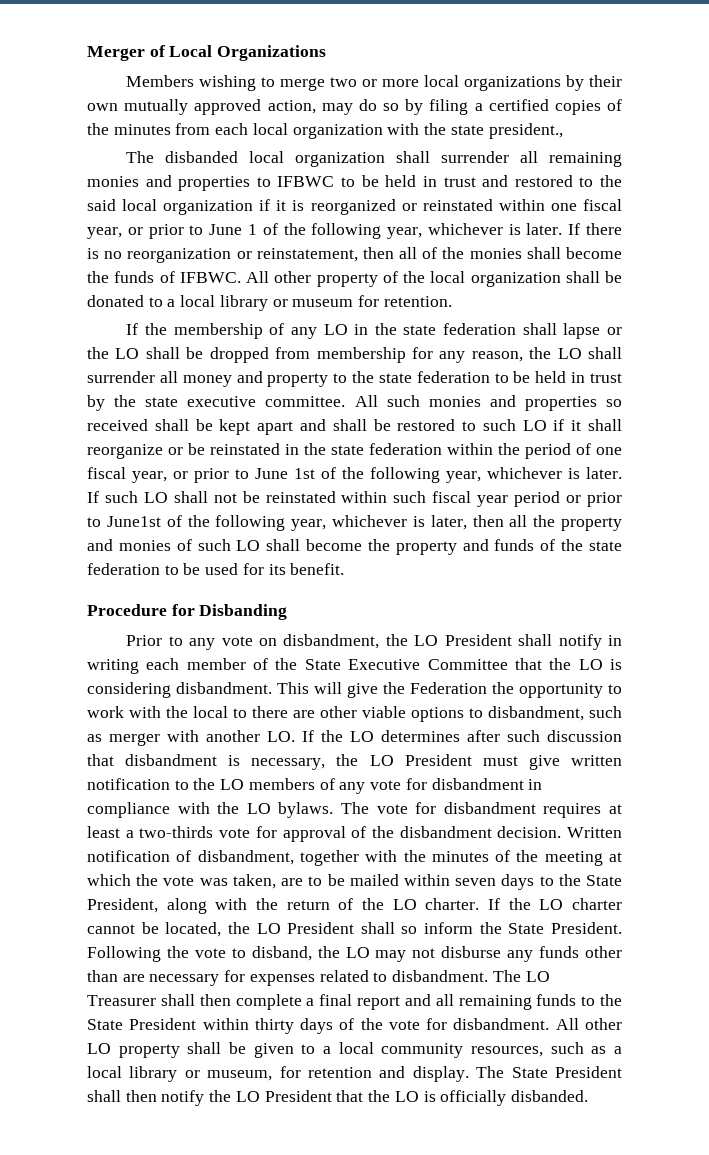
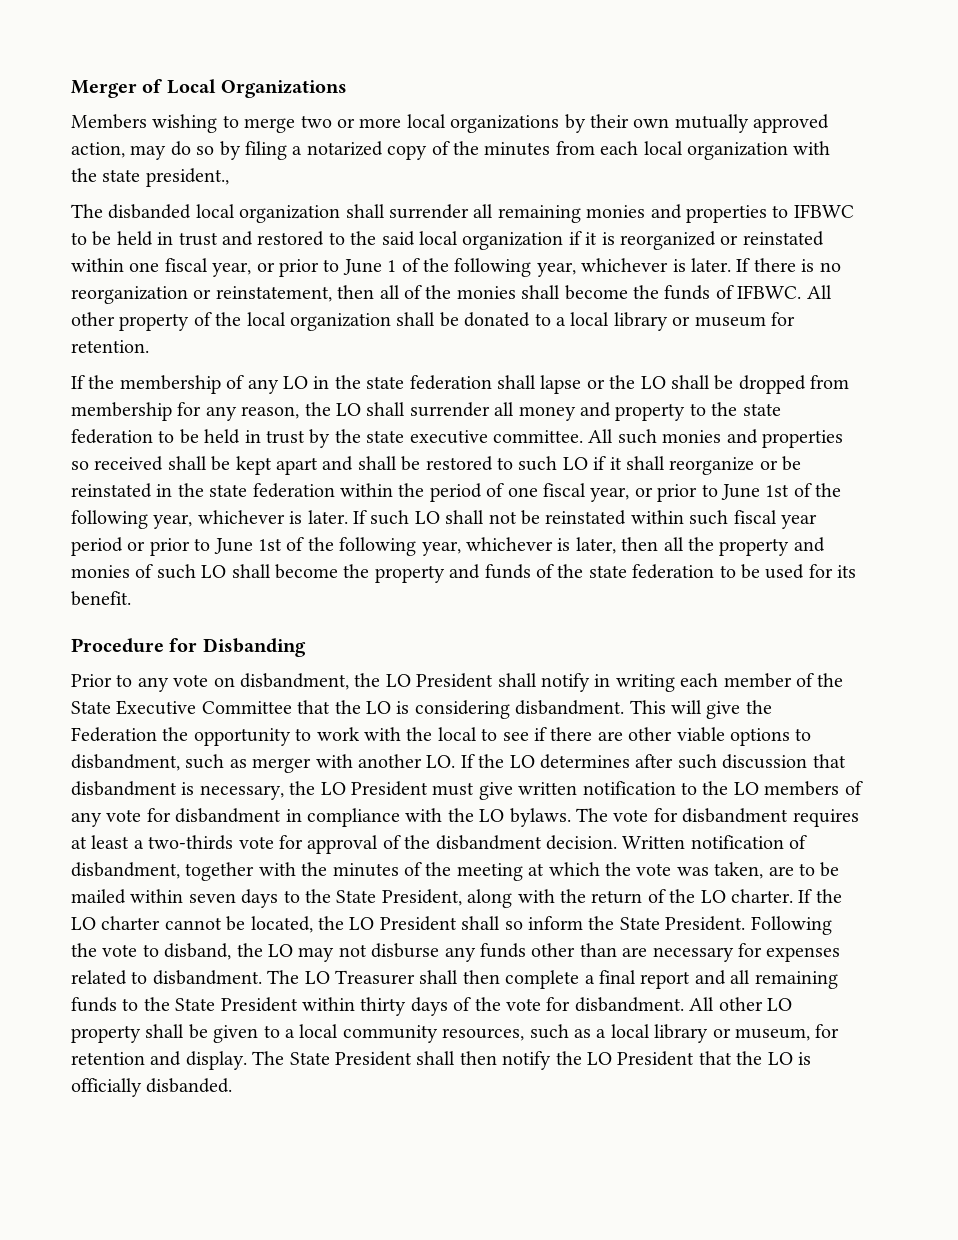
[488,99,601,115] certified copies -> [306,141,428,160] notarized copy
[106,516,161,527] June1st -> [213,538,282,554] June 1st
(247, 713) none -> [502,727,547,741] see if

